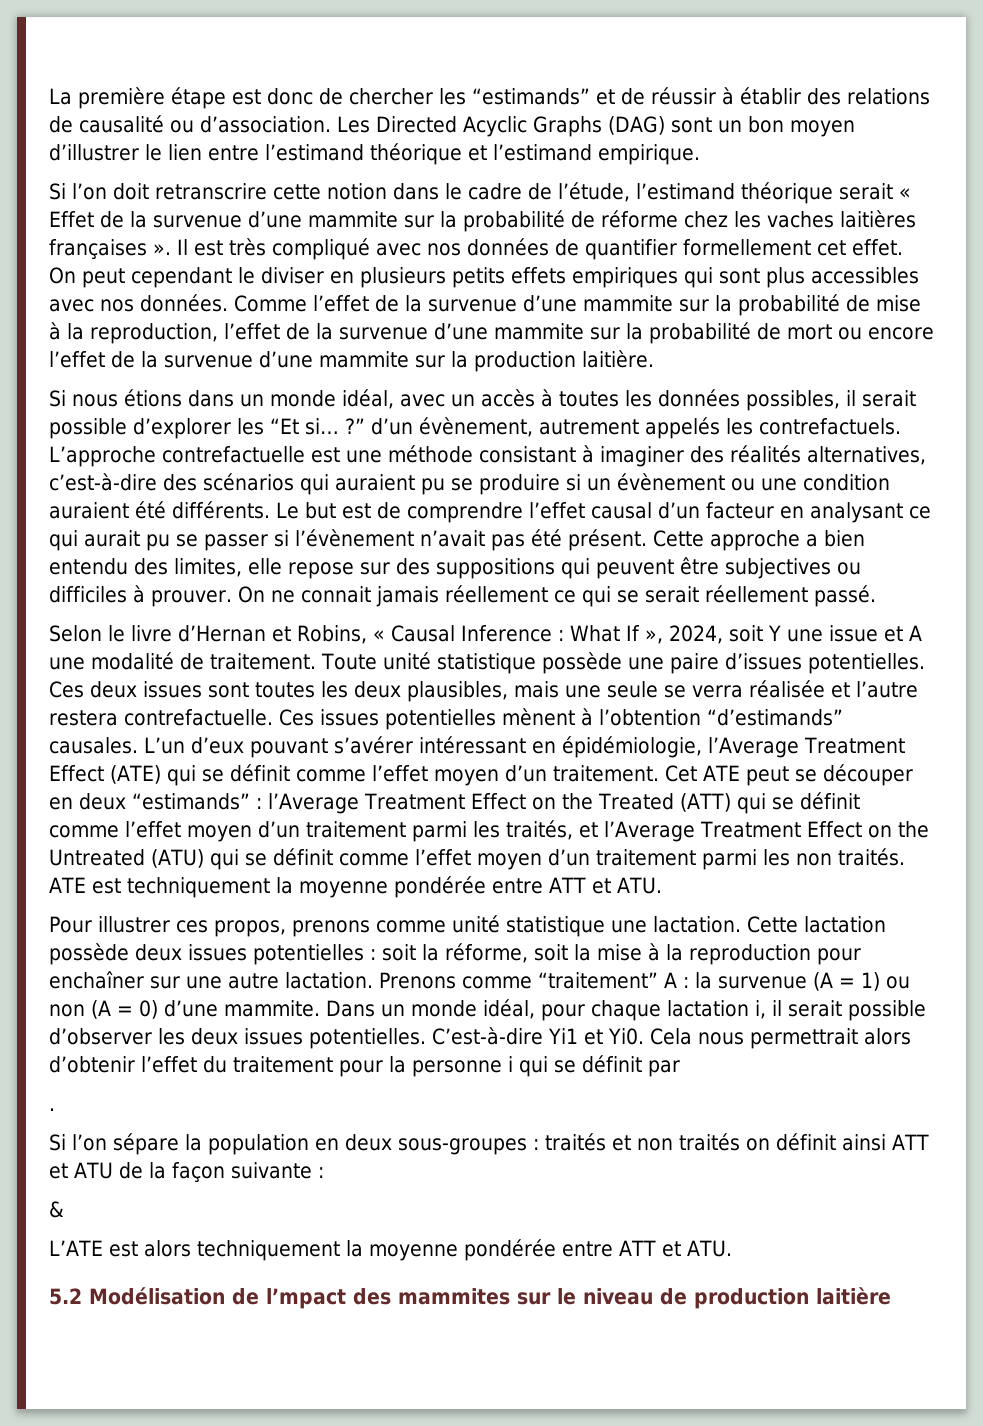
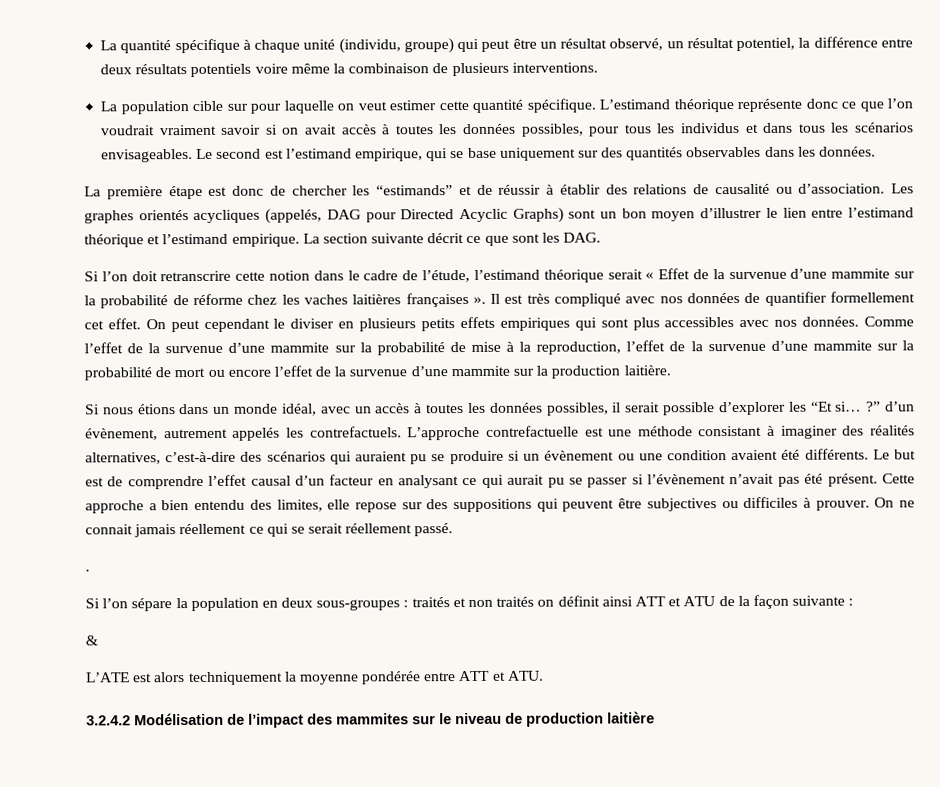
[49,88,72,105] La -> [100,36,913,54] [100,62,598,78] [100,98,914,115] [101,122,914,137] [101,146,877,163] [84,186,101,197] La quantité spécifique à chaque unité (individu, groupe) qui peut être un résultat observé, un résultat potentiel, la différence entre deux résultats potentiels voire même la combinaison de plusieurs interventions. // La population cible sur pour laquelle on veut estimer cette quantité spécifique. L’estimand théorique représente donc ce que l’on voudrait vraiment savoir si on avait accès à toutes les données possibles, pour tous les individus et dans tous les scénarios envisageables. Le second est l’estimand empirique, qui se base uniquement sur des quantités observables dans les données. // La
[376,116,665,137] Directed Acyclic Graphs (DAG) -> [84,207,564,224] graphes orientés acycliques (appelés, DAG pour Directed Acyclic Graphs)
(700, 154) none -> [302,232,602,246] La section suivante décrit ce que sont les DAG.
[49,502,129,519] auraient -> [731,449,779,461] avaient
[49,625,922,644] [49,652,925,674] [49,680,918,702] [49,708,843,730] [49,736,905,758] [49,764,913,786] [49,792,860,814] [49,820,929,842] [49,848,905,870] [49,876,662,898] [49,915,886,937] [49,943,861,965] [49,971,910,991] [49,999,926,1021] [49,1027,911,1049] [49,1055,680,1077] // Selon le livre d’Hernan et Robins, « Causal Inference : What If », 2024, soit Y une issue et A une modalité de traitement. Toute unité statistique possède une paire d’issues potentielles. Ces deux issues sont toutes les deux plausibles, mais une seule se verra réalisée et l’autre restera contrefactuelle. Ces issues potentielles mènent à l’obtention “d’estimands” causales. L’un d’eux pouvant s’avérer intéressant en épidémiologie, l’Average Treatment Effect (ATE) qui se définit comme l’effet moyen d’un traitement. Cet ATE peut se découper en deux “estimands” : l’Average Treatment Effect on the Treated (ATT) qui se définit comme l’effet moyen d’un traitement parmi les traités, et l’Average Treatment Effect on the Untreated (ATU) qui se définit comme l’effet moyen d’un traitement parmi les non traités. ATE est techniquement la moyenne pondérée entre ATT et ATU. // Pour illustrer ces propos, prenons comme unité statistique une lactation. Cette lactation possède deux issues potentielles : soit la réforme, soit la mise à la reproduction pour enchaîner sur une autre lactation. Prenons comme “traitement” A : la survenue (A = 1) ou non (A = 0) d’une mammite. Dans un monde idéal, pour chaque lactation i, il serait possible d’observer les deux issues potentielles. C’est-à-dire Yi1 et Yi0. Cela nous permettrait alors d’obtenir l’effet du traitement pour la personne i qui se définit par -> (454, 530) none
[49,1288,82,1305] 5.2 -> [86,715,131,726] 3.2.4.2
[266,1288,346,1309] l’mpact -> [248,713,304,728] l’impact

